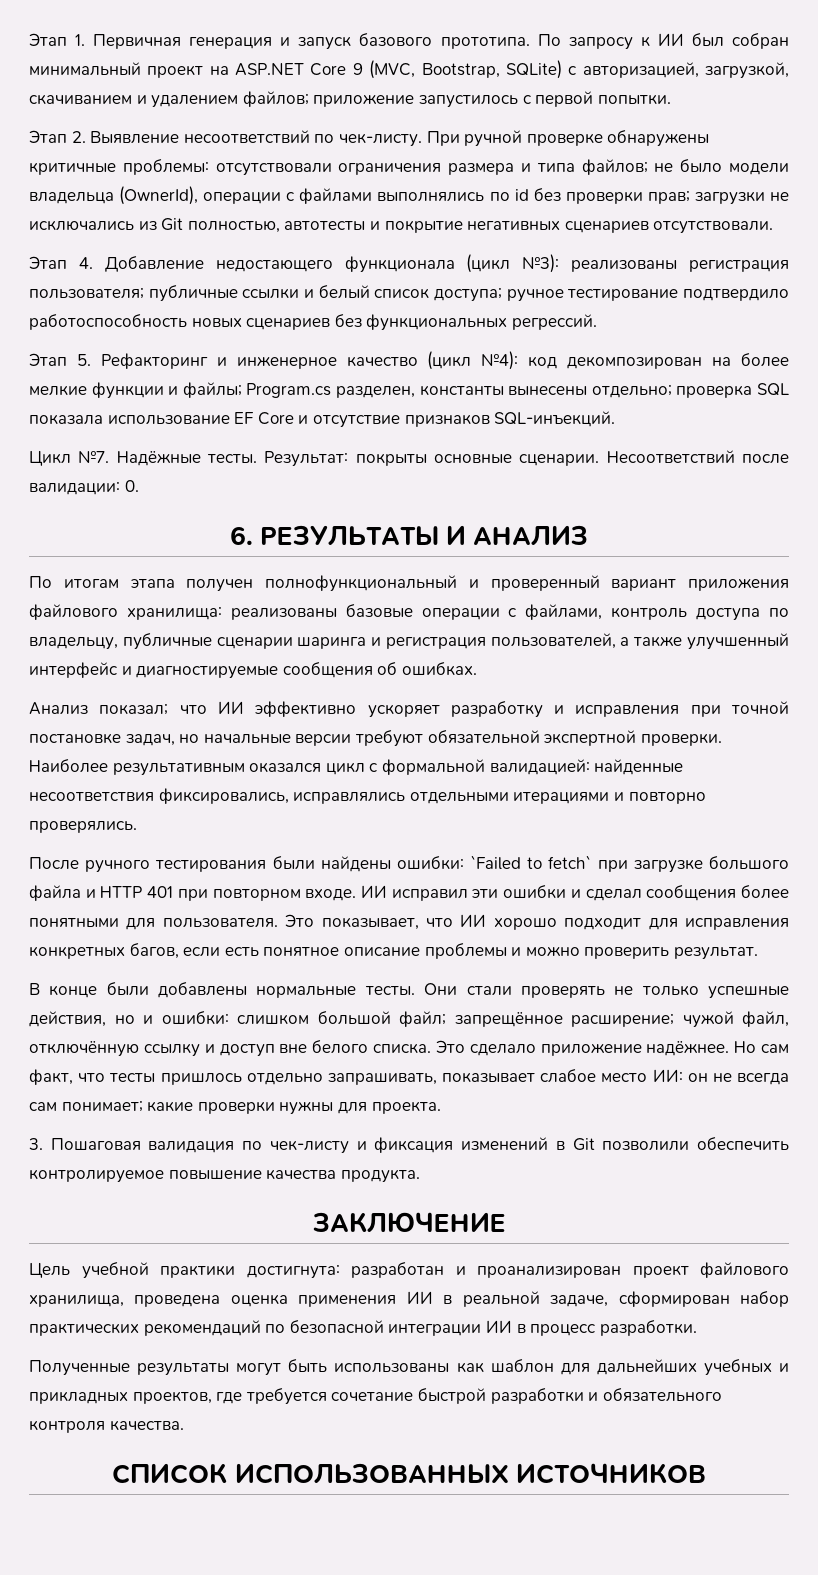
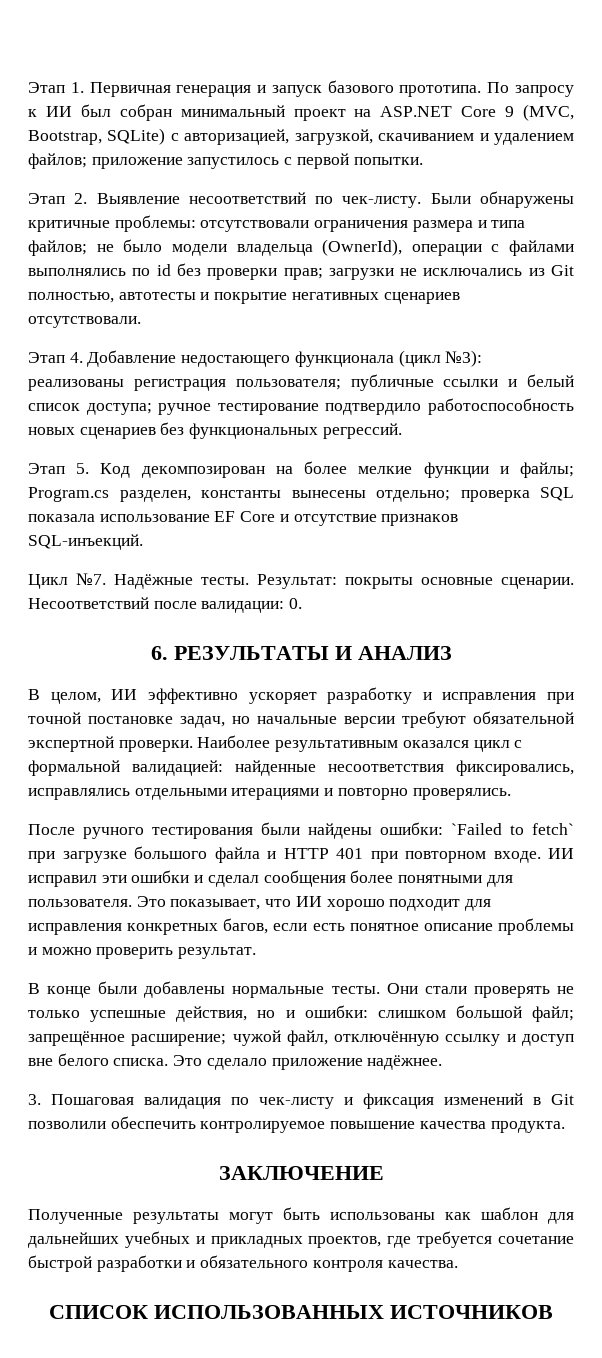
[426,130,603,147] При ручной проверке -> [430,193,471,204] Были
[100,351,558,370] Рефакторинг и инженерное качество (цикл №4): код -> [100,463,131,478] Код
[29,575,789,592] [29,604,789,621] [29,633,789,650] [29,662,477,679] [29,702,207,715] По итогам этапа получен полнофункциональный и проверенный вариант приложения файлового хранилища: реализованы базовые операции с файлами, контроль доступа по владельцу, публичные сценарии шаринга и регистрация пользователей, а также улучшенный интерфейс и диагностируемые сообщения об ошибках. // Анализ показал; что -> [28,689,101,704] В целом,
[734,1041,790,1053] [29,1069,789,1085] [29,1101,441,1115] Но сам факт, что тесты пришлось отдельно запрашивать, показывает слабое место ИИ: он не всегда сам понимает; какие проверки нужны для проекта. -> (443, 1062) none
[29,1262,789,1279] [29,1291,790,1307] [29,1320,697,1336] // Цель учебной практики достигнута: разработан и проанализирован проект файлового хранилища, проведена оценка применения ИИ в реальной задаче, сформирован набор практических рекомендаций по безопасной интеграции ИИ в процесс разработки. -> (384, 1173) none

